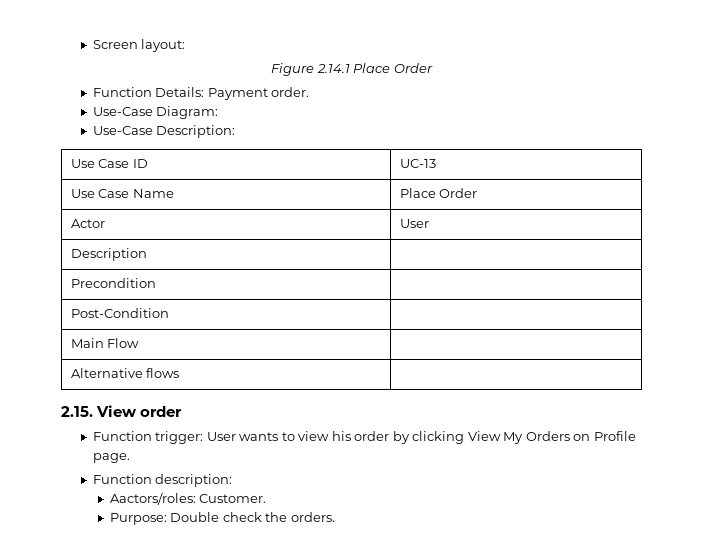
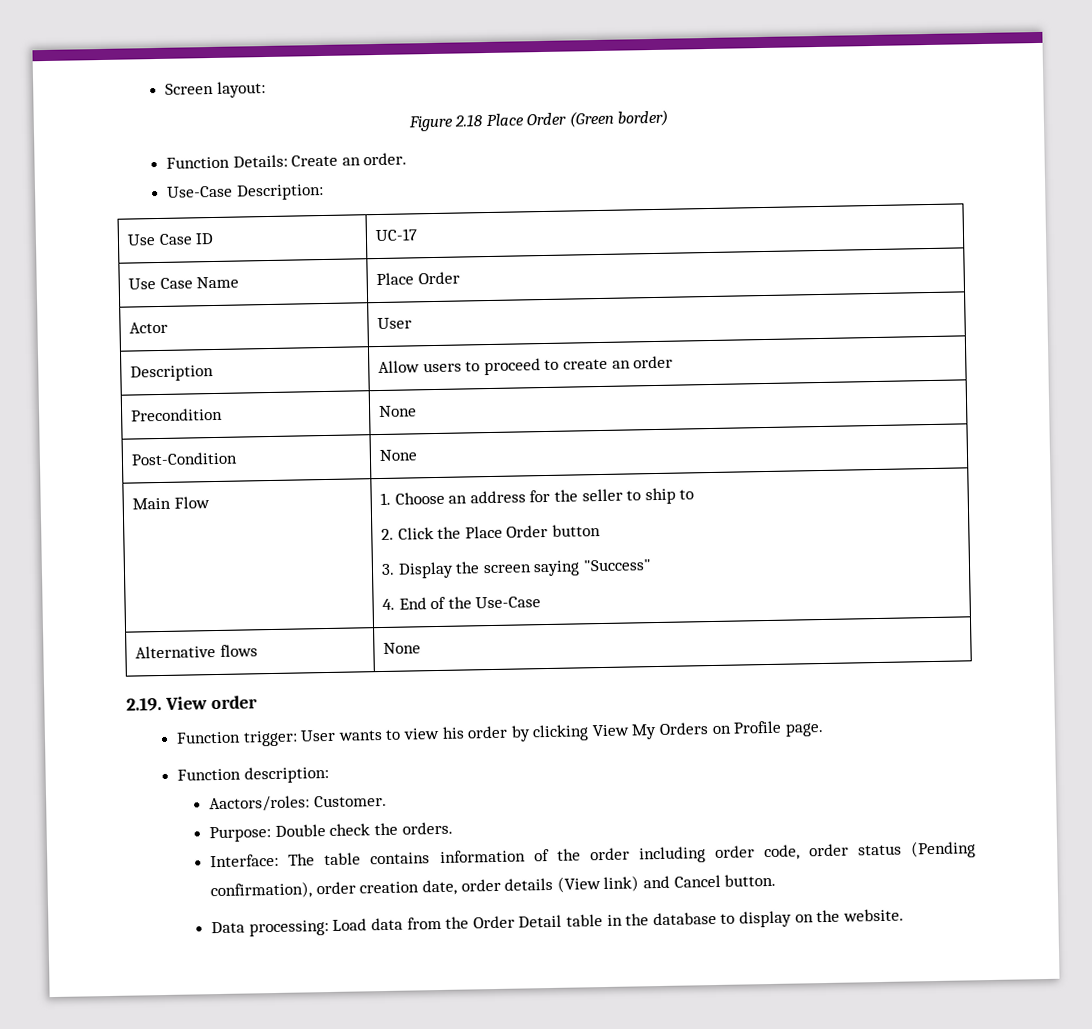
[316,63,433,73] 2.14.1 Place Order -> [454,109,669,128] 2.18 Place Order (Green border)
[207,88,268,100] Payment -> [291,154,361,167] Create an
[92,106,219,119] // Use-Case Diagram: -> (408, 159) none
[399,159,436,168] UC-13 -> [375,228,419,242] UC-17
(147, 254) none -> [378,355,674,376] Allow users to proceed to create an order
(156, 283) | -> [379,405,418,418] | None
(169, 313) | -> [379,449,418,462] | None
(140, 343) none -> [380,487,695,505] [381,523,602,540] [381,559,653,579] [382,596,542,610] 1. Choose an address for the seller to ship to // 2. Click the Place Order button // 3. Display the screen saying "Success" // 4. End of the Use-Case
[61,406,93,417] // 2.15. -> [383,642,422,654] [126,697,162,712] None // 2.19.
(335, 517) none -> [210,840,976,868] [210,873,777,900] [211,908,904,937] // Interface: The table contains information of the order including order code, order status (Pending confirmation), order creation date, order details (View link) and Cancel button. // Data processing: Load data from the Order Detail table in the database to display on the website.

